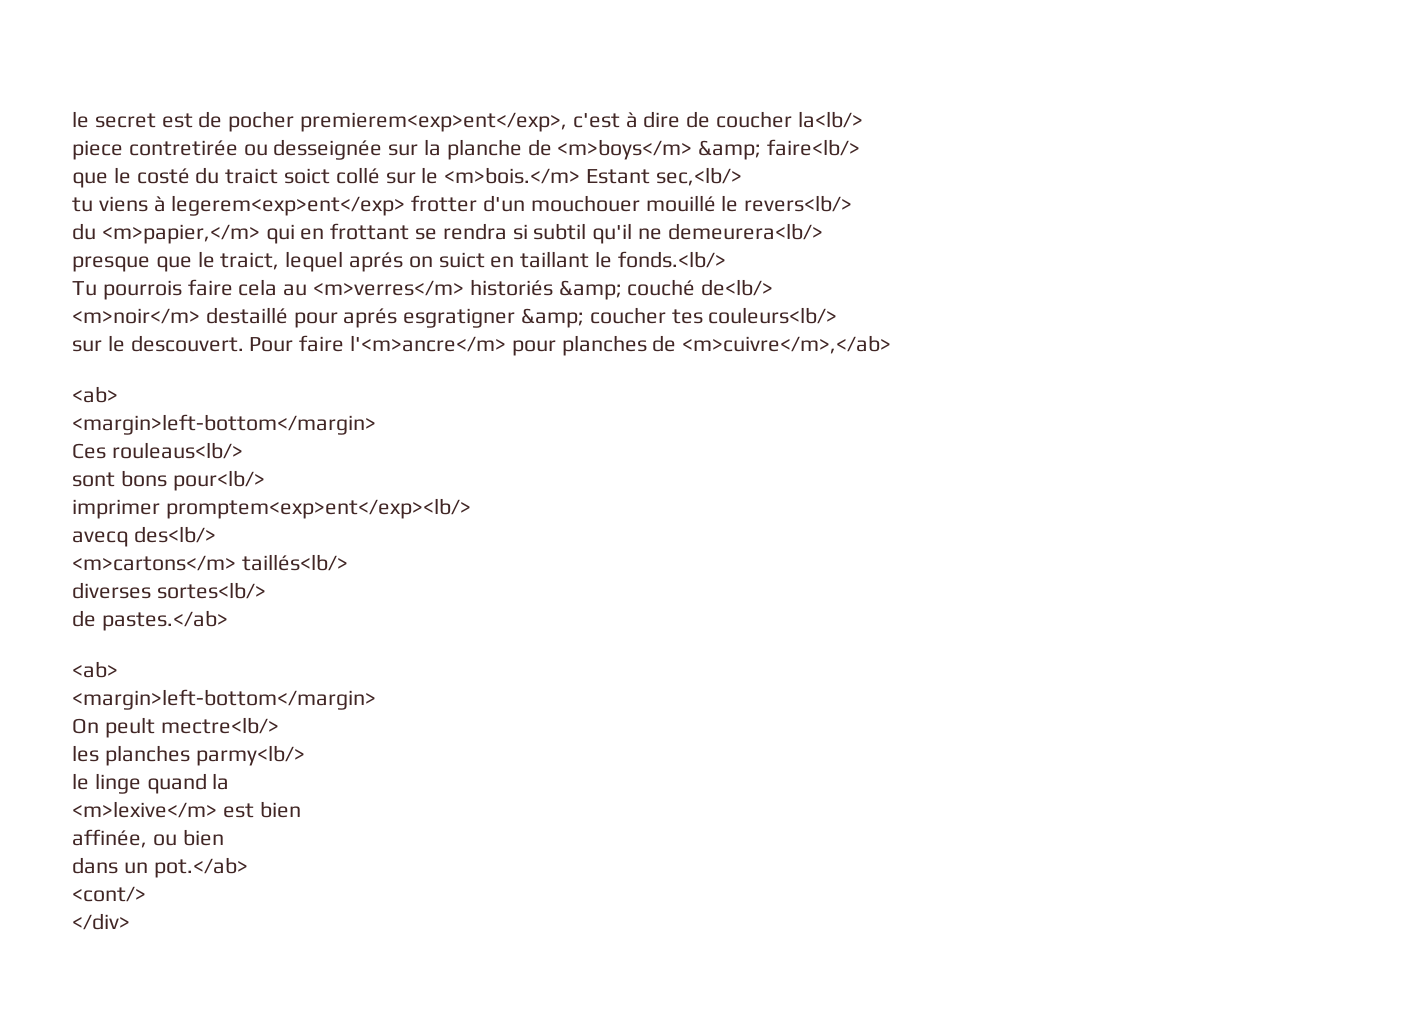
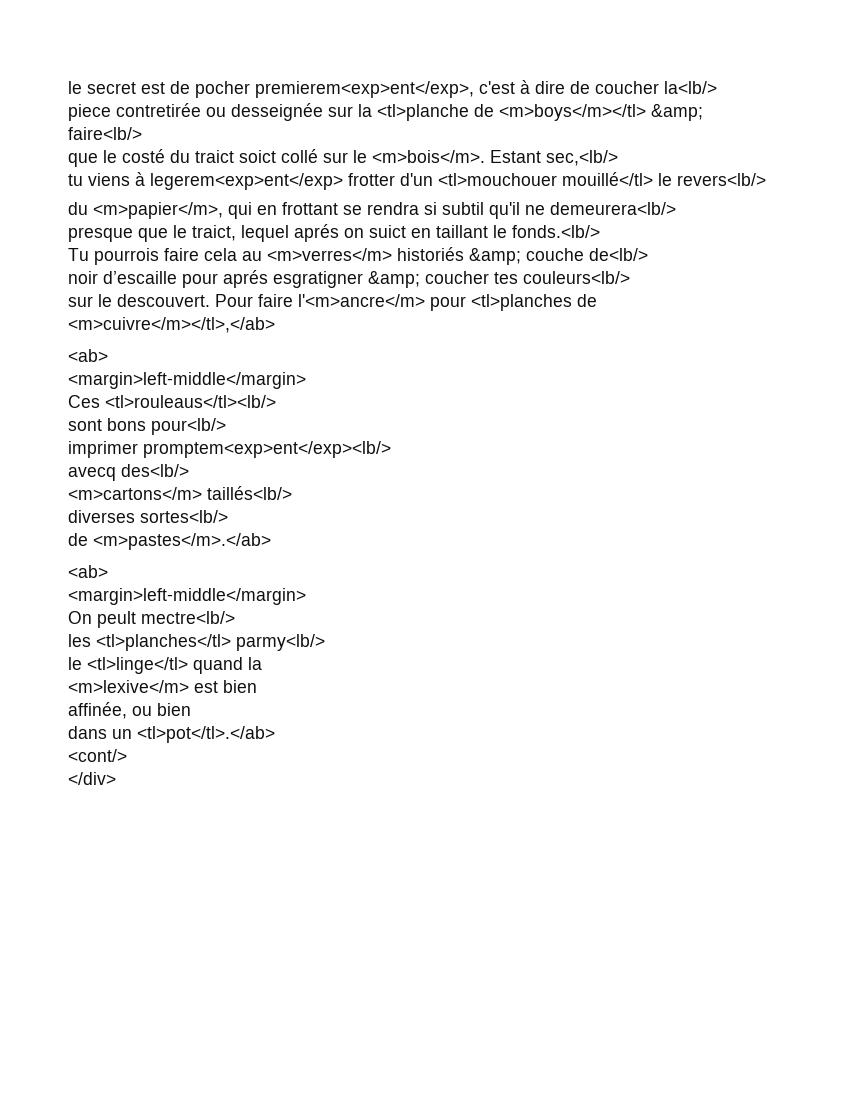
[446,139,693,160] planche de <m>boys</m> -> [377,104,646,121] <tl>planche de <m>boys</m></tl>
[444,167,581,184] <m>bois.</m> -> [372,150,485,163] <m>bois</m>.
[530,195,716,212] mouchouer mouillé -> [438,172,653,186] <tl>mouchouer mouillé</tl>
[101,224,260,244] <m>papier,</m> -> [93,202,223,219] <m>papier</m>,
[627,279,696,296] couché -> [526,248,584,261] couche
[72,307,288,324] <m>noir</m> destaillé -> [68,271,177,284] noir d’escaille
[561,335,892,356] [72,386,118,403] [72,414,376,435] planches de <m>cuivre</m>,</ab> // <ab> // <margin>left-bottom</margin> -> [471,294,597,311] [68,317,275,333] [68,349,108,362] [68,372,306,389] <tl>planches de <m>cuivre</m></tl>,</ab> // <ab> // <margin>left-middle</margin>
[111,442,243,459] rouleaus<lb/> -> [105,395,276,408] <tl>rouleaus</tl><lb/>
[101,610,228,631] [72,661,118,678] [72,689,376,710] pastes.</ab> // <ab> // <margin>left-bottom</margin> -> [93,533,271,550] [68,565,108,578] [68,588,306,605] <m>pastes</m>.</ab> // <ab> // <margin>left-middle</margin>
[104,745,190,766] planches -> [96,634,231,651] <tl>planches</tl>
[94,773,141,794] linge -> [87,657,188,674] <tl>linge</tl>
[153,857,248,878] pot.</ab> -> [137,726,275,743] <tl>pot</tl>.</ab>

